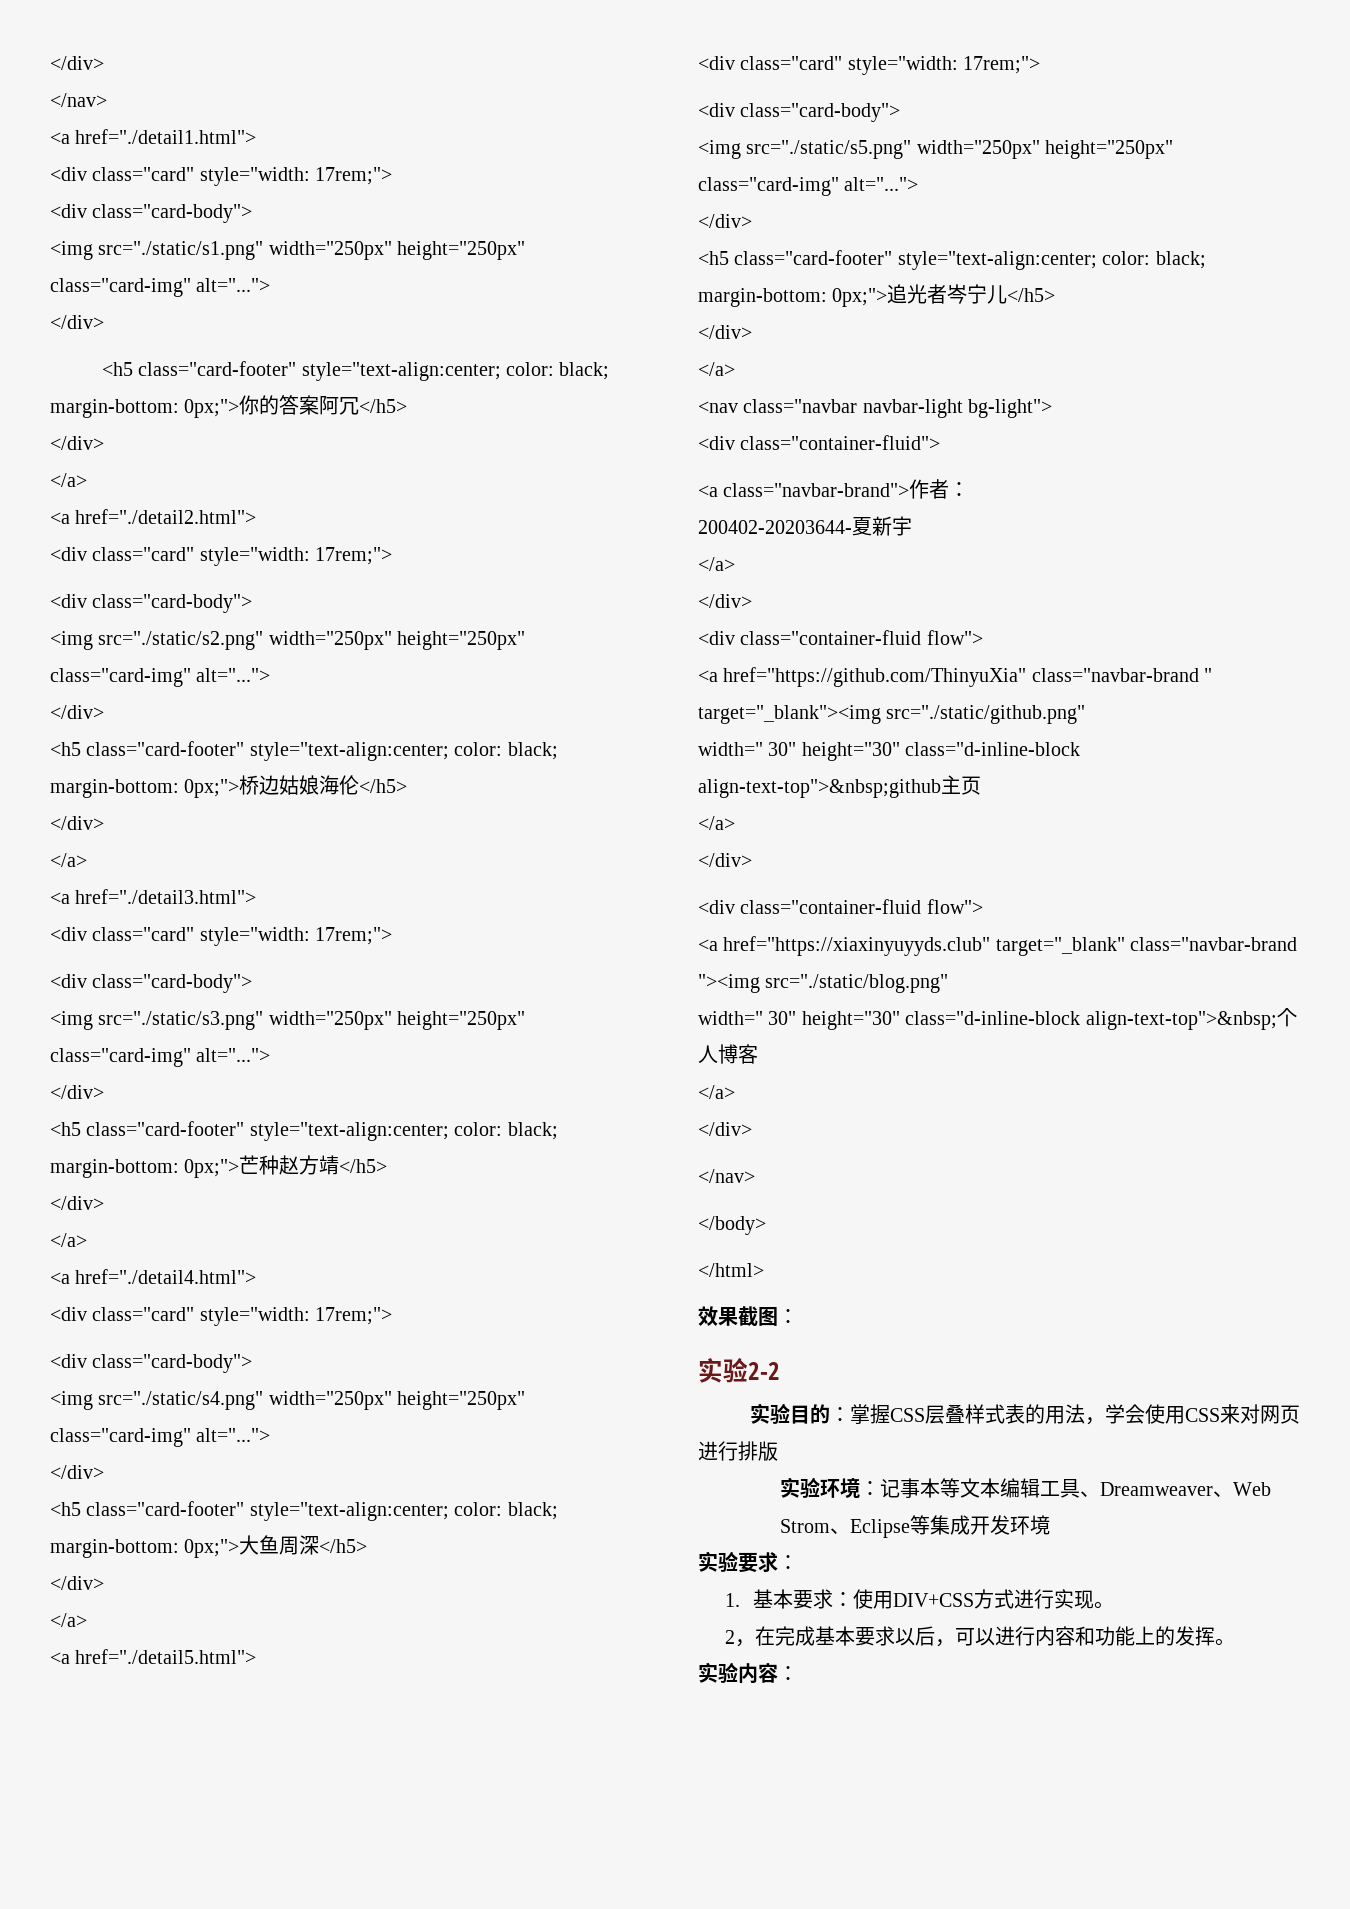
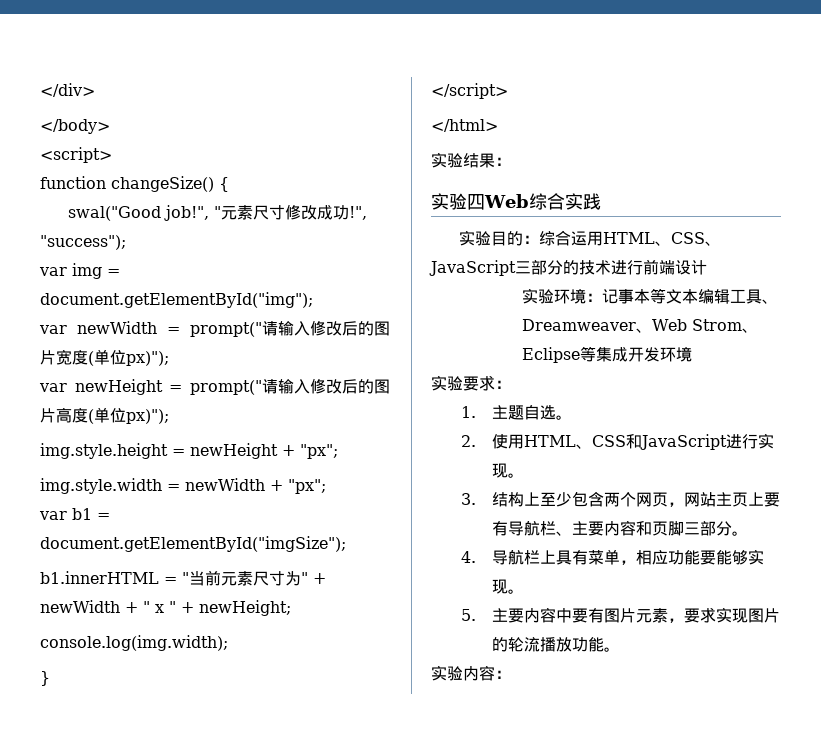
[50,56,104,70] [50,93,107,107] [50,129,257,144] [50,167,393,186] [50,204,253,223] [50,241,526,260] [50,278,271,297] [50,315,104,329] [101,361,610,381] [50,395,408,418] [50,436,104,450] [50,473,87,487] [50,509,257,524] [50,547,393,566] [50,594,253,613] [50,631,526,650] [50,668,271,687] [50,705,104,719] [50,741,558,761] [50,775,408,798] [50,816,104,830] [50,853,87,867] [50,889,257,904] [50,927,393,946] [50,974,253,993] [50,1011,526,1030] [50,1048,271,1067] [50,1085,104,1099] [50,1121,558,1141] [50,1155,388,1178] [50,1196,104,1210] [50,1233,87,1247] [50,1269,257,1284] [50,1307,393,1326] [50,1354,253,1373] [50,1391,526,1410] [50,1428,271,1447] [50,1465,104,1479] [50,1501,558,1521] [50,1535,368,1558] [50,1576,104,1590] [50,1613,87,1627] [50,1649,257,1664] [698,56,1041,75] [698,103,901,122] [698,140,1174,159] [698,177,919,196] [698,214,752,228] [698,250,1206,270] [698,284,1056,307] [698,325,752,339] [698,362,735,376] [698,399,1053,418] [698,435,941,450] [698,479,970,499] [698,516,912,536] [698,557,735,571] [698,594,752,608] [698,630,983,645] [698,667,1213,687] [698,705,1086,724] [698,742,1081,761] [698,775,981,798] [698,816,735,830] [698,853,752,867] [698,899,983,914] [698,936,1298,956] [698,974,949,993] [698,1008,1297,1030] [698,1044,758,1064] [698,1085,735,1099] [698,1122,752,1136] [698,1169,755,1183] [698,1216,766,1235] </div> // </nav> // <a href="./detail1.html"> // <div class="card" style="width: 17rem;"> // <div class="card-body"> // <img src="./static/s1.png" width="250px" height="250px" class="card-img" alt="..."> // </div> // <h5 class="card-footer" style="text-align:center; color: black; margin-bottom: 0px;">你的答案阿冗</h5> // </div> // </a> // <a href="./detail2.html"> // <div class="card" style="width: 17rem;"> // <div class="card-body"> // <img src="./static/s2.png" width="250px" height="250px" class="card-img" alt="..."> // </div> // <h5 class="card-footer" style="text-align:center; color: black; margin-bottom: 0px;">桥边姑娘海伦</h5> // </div> // </a> // <a href="./detail3.html"> // <div class="card" style="width: 17rem;"> // <div class="card-body"> // <img src="./static/s3.png" width="250px" height="250px" class="card-img" alt="..."> // </div> // <h5 class="card-footer" style="text-align:center; color: black; margin-bottom: 0px;">芒种赵方靖</h5> // </div> // </a> // <a href="./detail4.html"> // <div class="card" style="width: 17rem;"> // <div class="card-body"> // <img src="./static/s4.png" width="250px" height="250px" class="card-img" alt="..."> // </div> // <h5 class="card-footer" style="text-align:center; color: black; margin-bottom: 0px;">大鱼周深</h5> // </div> // </a> // <a href="./detail5.html"> // <div class="card" style="width: 17rem;"> // <div class="card-body"> // <img src="./static/s5.png" width="250px" height="250px" class="card-img" alt="..."> // </div> // <h5 class="card-footer" style="text-align:center; color: black; margin-bottom: 0px;">追光者岑宁儿</h5> // </div> // </a> // <nav class="navbar navbar-light bg-light"> // <div class="container-fluid"> // <a class="navbar-brand">作者： // 200402-20203644-夏新宇 // </a> // </div> // <div class="container-fluid flow"> // <a href="https://github.com/ThinyuXia" class="navbar-brand " target="_blank"><img src="./static/github.png" // width=" 30" height="30" class="d-inline-block align-text-top">&nbsp;github主页 // </a> // </div> // <div class="container-fluid flow"> // <a href="https://xiaxinyuyyds.club" target="_blank" class="navbar-brand "><img src="./static/blog.png" // width=" 30" height="30" class="d-inline-block align-text-top">&nbsp;个人博客 // </a> // </div> // </nav> // </body> -> [40,83,95,97] [40,119,110,134] [40,147,112,163] [40,176,229,192] [67,204,367,221] [40,235,126,250] [39,263,120,279] [40,292,313,308] [39,320,390,337] [40,349,169,366] [39,378,390,395] [40,407,169,424] [40,443,338,459] [40,478,326,494] [39,508,110,520] [40,536,346,552] [40,570,326,586] [40,600,291,616] [40,635,228,651] [40,671,50,686] [431,83,508,99] </div> // </body> // <script> // function changeSize() { // swal("Good job!", "元素尺寸修改成功!", "success"); // var img = document.getElementById("img"); // var newWidth = prompt("请输入修改后的图片宽度(单位px)"); // var newHeight = prompt("请输入修改后的图片高度(单位px)"); // img.style.height = newHeight + "px"; // img.style.width = newWidth + "px"; // var b1 = document.getElementById("imgSize"); // b1.innerHTML = "当前元素尺寸为" + newWidth + " x " + newHeight; // console.log(img.width); // } // </script>
[698,1306,778,1326] 效果截图 -> [431,152,495,168] 实验结果
[748,1362,780,1380] 2-2 -> [467,193,601,210] 四Web综合实践
[849,1404,1300,1425] [698,1441,778,1461] 掌握CSS层叠样式表的用法，学会使用CSS来对网页进行排版 -> [538,230,721,246] [429,259,707,276] 综合运用HTML、CSS、JavaScript三部分的技术进行前端设计
[752,1589,1114,1609] [725,1626,1216,1647] 基本要求：使用DIV+CSS方式进行实现。 // 2，在完成基本要求以后，可以进行内容和功能上的发挥 -> [491,405,572,420] [461,433,774,450] [491,463,524,478] [461,491,780,507] [491,520,748,536] [461,549,764,565] [491,579,524,594] [461,607,780,623] [491,637,604,652] 主题自选。 // 2.使用HTML、CSS和JavaScript进行实现。 // 3.结构上至少包含两个网页，网站主页上要有导航栏、主要内容和页脚三部分。 // 4.导航栏上具有菜单，相应功能要能够实现。 // 5.主要内容中要有图片元素，要求实现图片的轮流播放功能

